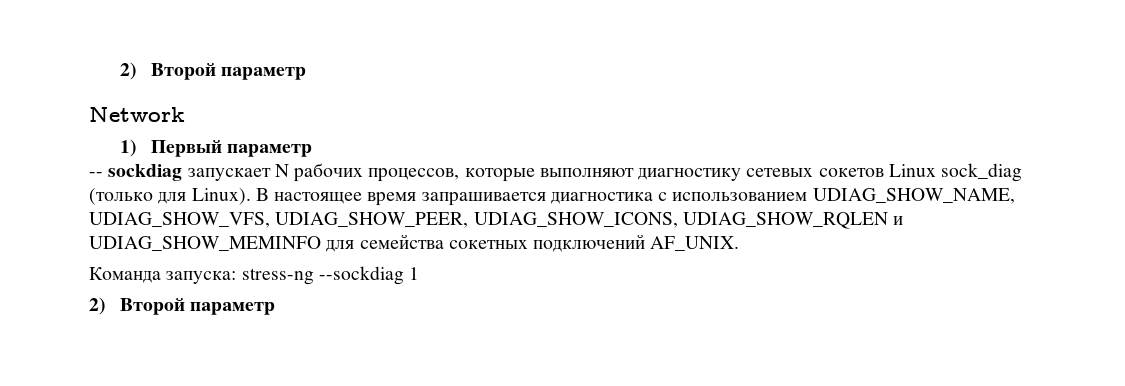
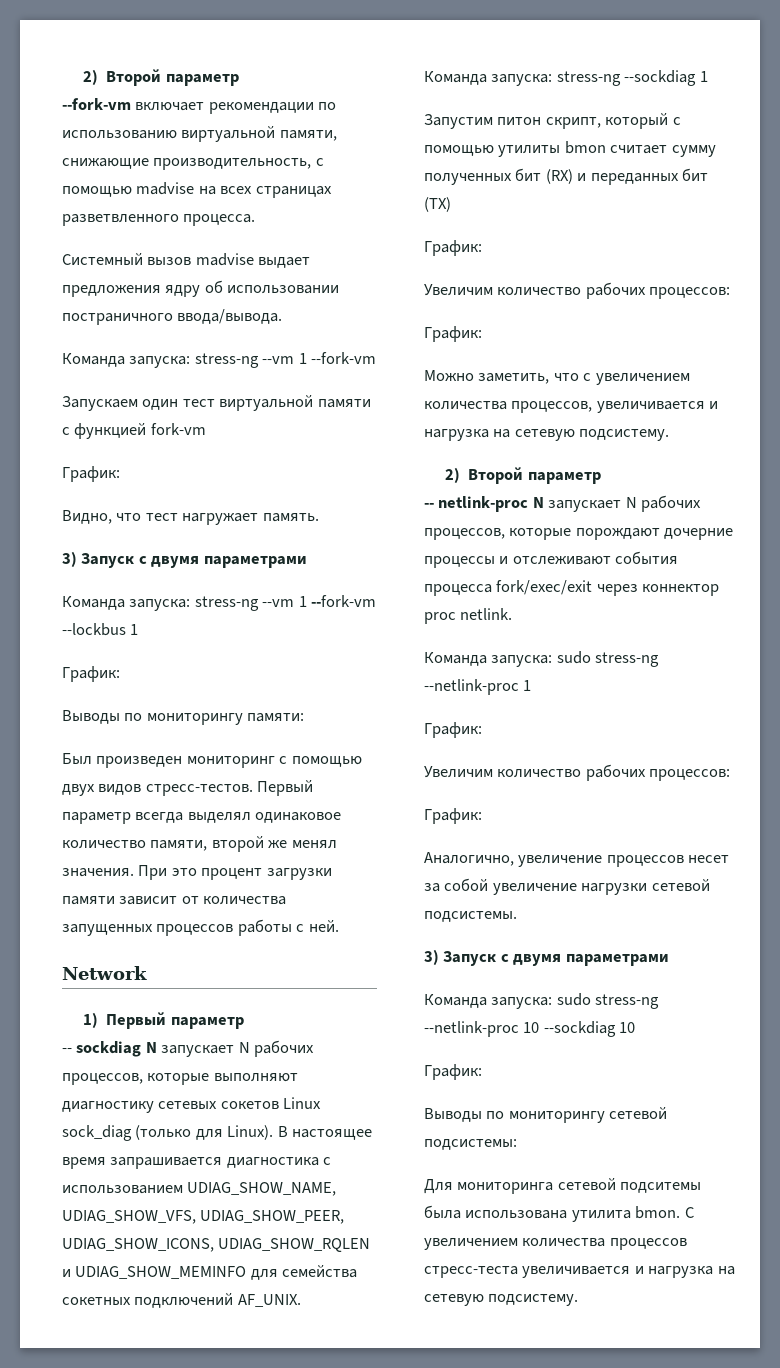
[119,62,307,80] 2) Второй параметр -> [82,69,239,86] [62,98,337,114] [62,126,337,142] [62,158,324,170] [62,182,332,198] [62,214,256,226] [62,253,311,268] [62,280,340,297] [62,309,283,325] [62,352,377,368] [62,395,371,411] [62,423,206,439] [62,466,120,482] [62,510,319,525] [62,551,307,568] [62,595,377,611] [62,623,139,636] [62,666,120,682] [62,710,305,725] [62,753,362,768] [62,780,314,796] [62,812,342,824] [62,836,337,852] [62,865,332,880] [62,896,287,905] [62,919,339,936] 2) Второй параметр // --fork-vm включает рекомендации по использованию виртуальной памяти, снижающие производительность, с помощью madvise на всех страницах разветвленного процесса. // Системный вызов madvise выдает предложения ядру об использовании постраничного ввода/вывода. // Команда запуска: stress-ng --vm 1 --fork-vm // Запускаем один тест виртуальной памяти с функцией fork-vm // График: // Видно, что тест нагружает память. // 3) Запуск с двумя параметрами // Команда запуска: stress-ng --vm 1 --fork-vm --lockbus 1 // График: // Выводы по мониторингу памяти: // Был произведен мониторинг с помощью двух видов стресс-тестов. Первый параметр всегда выделял одинаковое количество памяти, второй же менял значения. При это процент загрузки памяти зависит от количества запущенных процессов работы с ней.
(183, 172) none -> [145,1042,157,1053] N
[89,297,276,315] 2) Второй параметр -> [424,113,681,129] [424,141,716,157] [424,168,709,185] [424,197,451,212] [424,240,482,256] [424,282,731,299] [424,326,482,342] [424,370,690,385] [424,401,719,413] [424,429,670,441] [444,467,601,484] [424,495,702,512] [424,528,734,540] [424,551,679,568] [424,580,720,596] [424,608,513,624] [424,651,660,667] [424,679,532,695] [424,722,482,738] [424,764,731,781] [424,808,482,824] [424,852,730,867] [424,878,710,895] [424,911,517,922] [424,949,669,966] [424,993,660,1009] [424,1021,636,1037] [424,1064,482,1080] [424,1107,668,1123] [424,1139,517,1150] [424,1178,702,1194] [424,1205,694,1222] [424,1238,687,1250] [424,1266,735,1278] [424,1294,579,1306] Запустим питон скрипт, который с помощью утилиты bmon считает сумму полученных бит (RX) и переданных бит (TX) // График: // Увеличим количество рабочих процессов: // График: // Можно заметить, что с увеличением количества процессов, увеличивается и нагрузка на сетевую подсистему. // 2) Второй параметр // -- netlink-proc N запускает N рабочих процессов, которые порождают дочерние процессы и отслеживают события процесса fork/exec/exit через коннектор proc netlink. // Команда запуска: sudo stress-ng --netlink-proc 1 // График: // Увеличим количество рабочих процессов: // График: // Аналогично, увеличение процессов несет за собой увеличение нагрузки сетевой подсистемы. // 3) Запуск с двумя параметрами // Команда запуска: sudo stress-ng --netlink-proc 10 --sockdiag 10 // График: // Выводы по мониторингу сетевой подсистемы: // Для мониторинга сетевой подситемы была использована утилита bmon. С увеличением количества процессов стресс-теста увеличивается и нагрузка на сетевую подсистему.

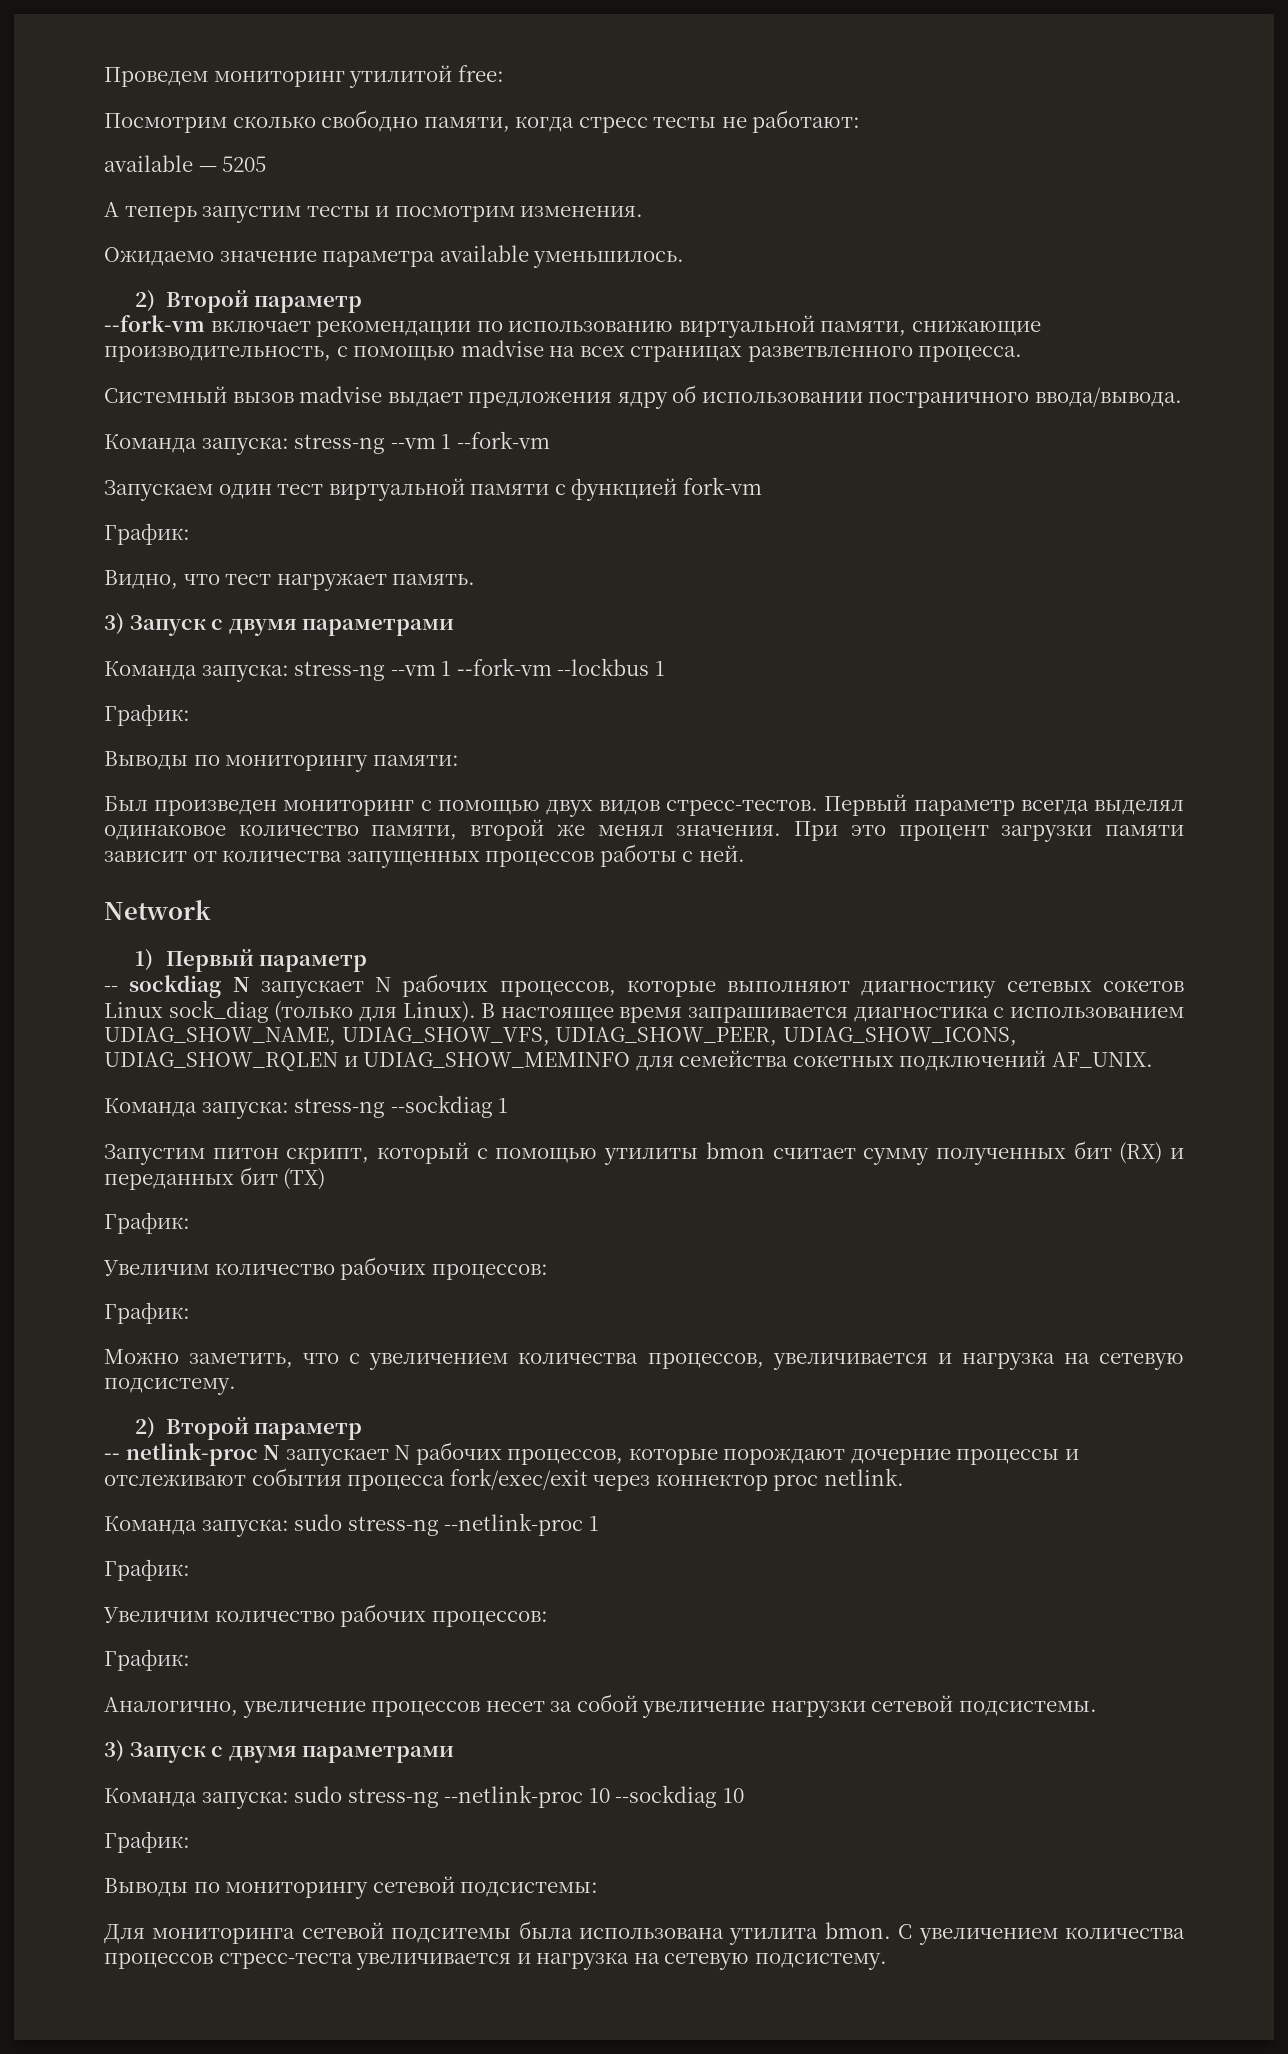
(82, 77) none -> [104,65,504,88] [104,110,861,133] [104,155,267,172] [104,202,644,223] [104,245,685,268] Проведем мониторинг утилитой free: // Посмотрим сколько свободно памяти, когда стресс тесты не работают: // available — 5205 // А теперь запустим тесты и посмотрим изменения. // Ожидаемо значение параметра available уменьшилось. //

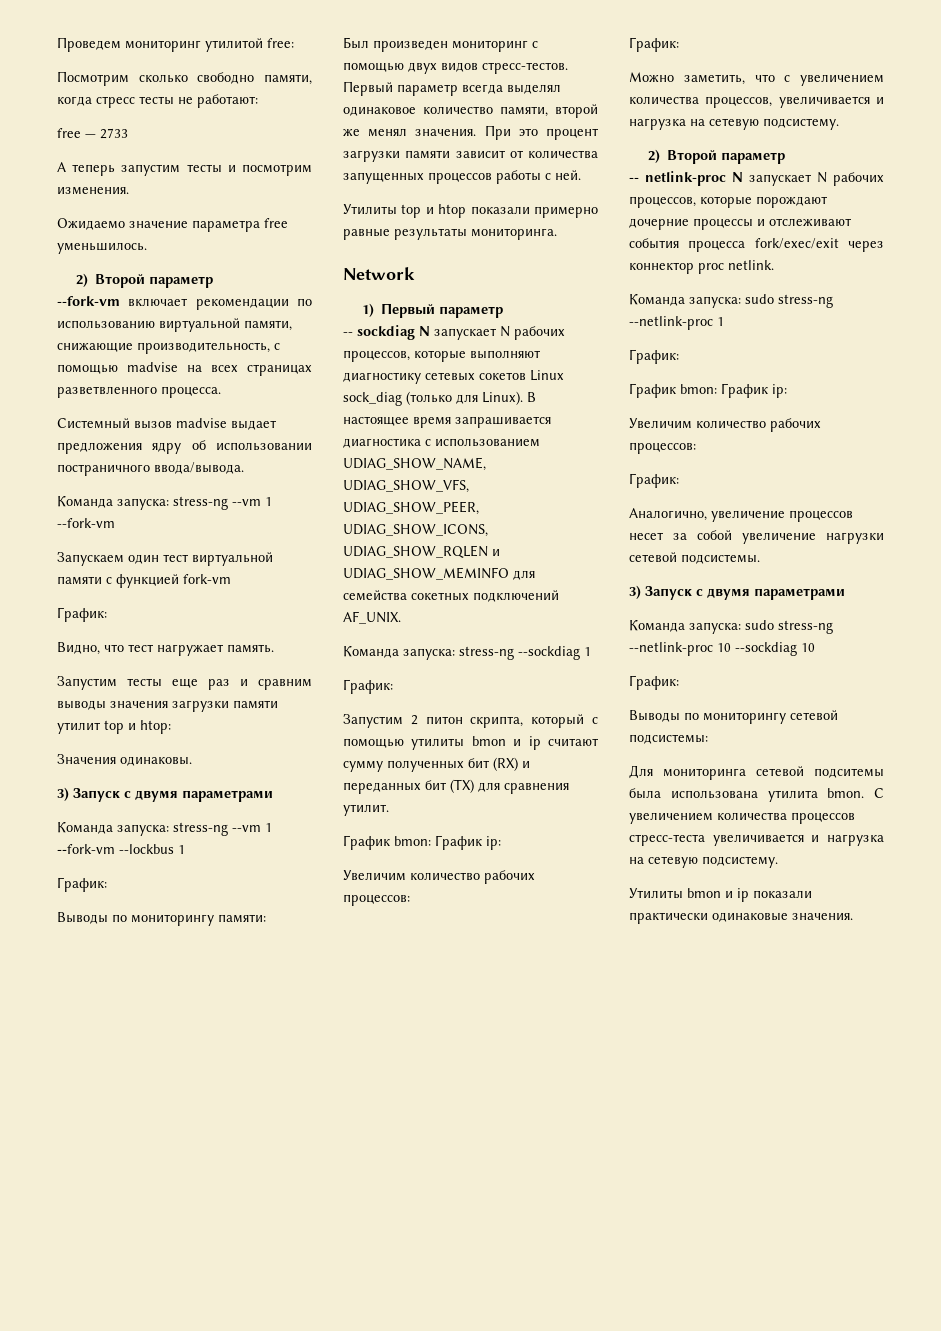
[104,155,267,172] available — 5205 -> [57,128,128,139] free — 2733
[439,245,529,262] available -> [264,218,288,228] free
(476, 579) none -> [57,676,312,690] [57,700,278,712] [57,720,171,734] [57,754,192,766] // Запустим тесты еще раз и сравним выводы значения загрузки памяти утилит top и htop: // Значения одинаковы.
(745, 853) none -> [343,204,598,218] [343,228,557,240] // Утилиты top и htop показали примерно равные результаты мониторинга.
[104,1144,370,1165] // Запустим питон скрипт, -> [343,679,393,694] [343,714,524,728] // График: // Запустим 2 питон скрипта,
[772,1148,856,1159] считает -> [513,736,598,750] и ip считают
[104,1212,190,1234] // График: -> [478,782,569,794] [343,804,389,816] [343,835,501,850] для сравнения утилит. // График bmon: График ip:
(190, 1570) none -> [629,383,787,398] // График bmon: График ip:
(887, 1961) none -> [629,888,812,902] [629,912,853,924] // Утилиты bmon и ip показали практически одинаковые значения.

